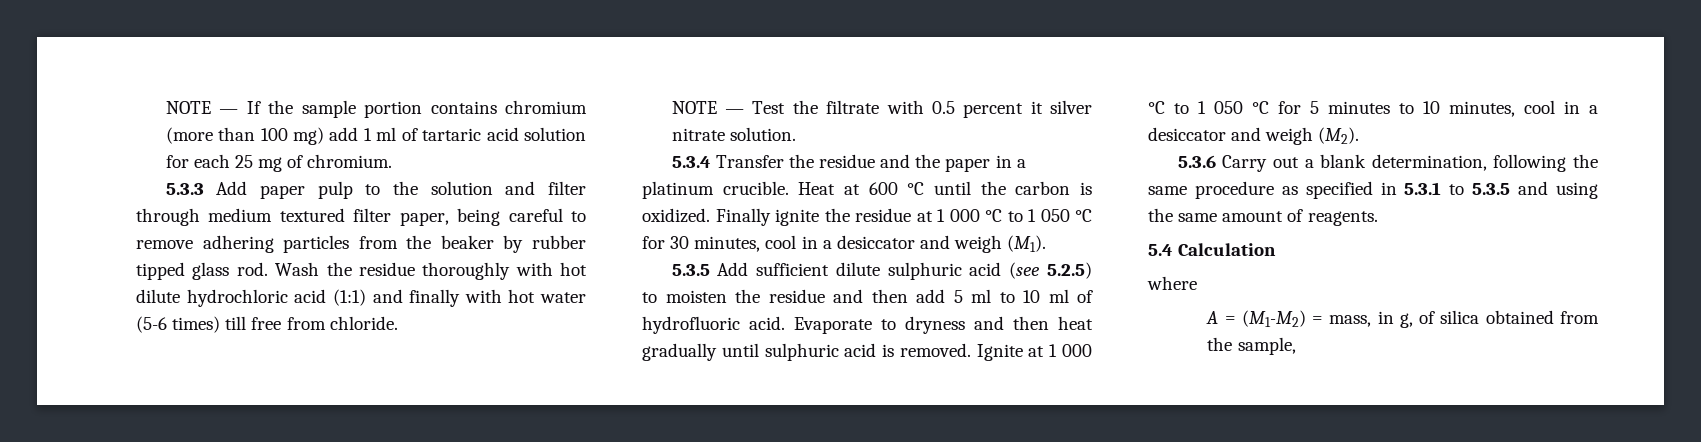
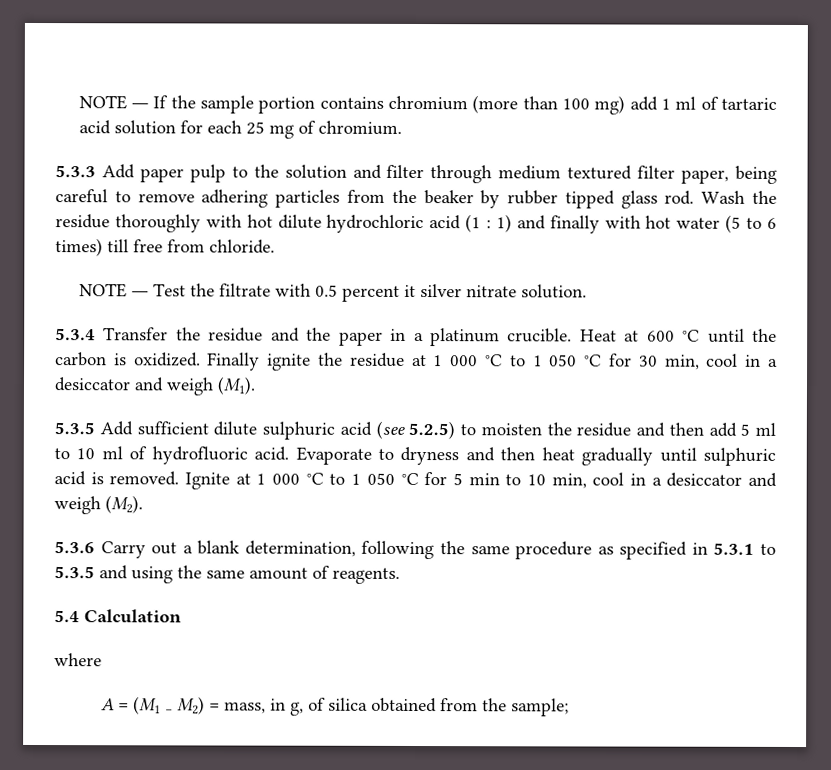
[332,289,366,306] (1:1) -> [465,214,512,233] (1 : 1)
[136,316,167,333] (5-6 -> [725,214,777,233] (5 to 6
[694,236,761,252] minutes, -> [664,354,700,370] min,
[1328,101,1515,117] minutes to 10 minutes, -> [468,473,587,489] min to 10 min,
[1241,310,1306,327] (M1-M2) -> [133,696,206,715] (M1 − M2)
[1237,337,1296,355] sample, -> [511,698,570,717] sample;

